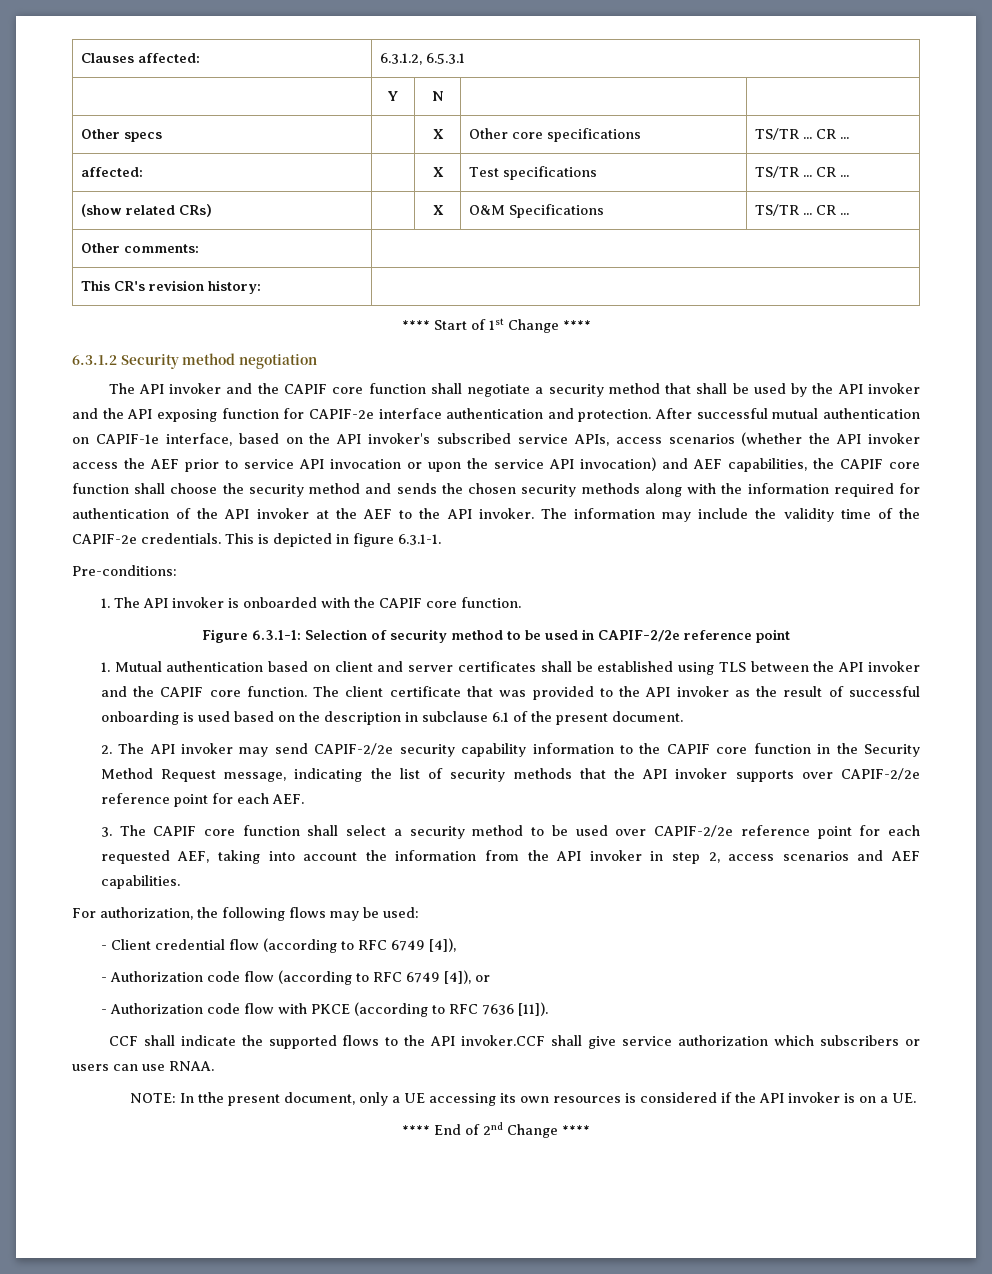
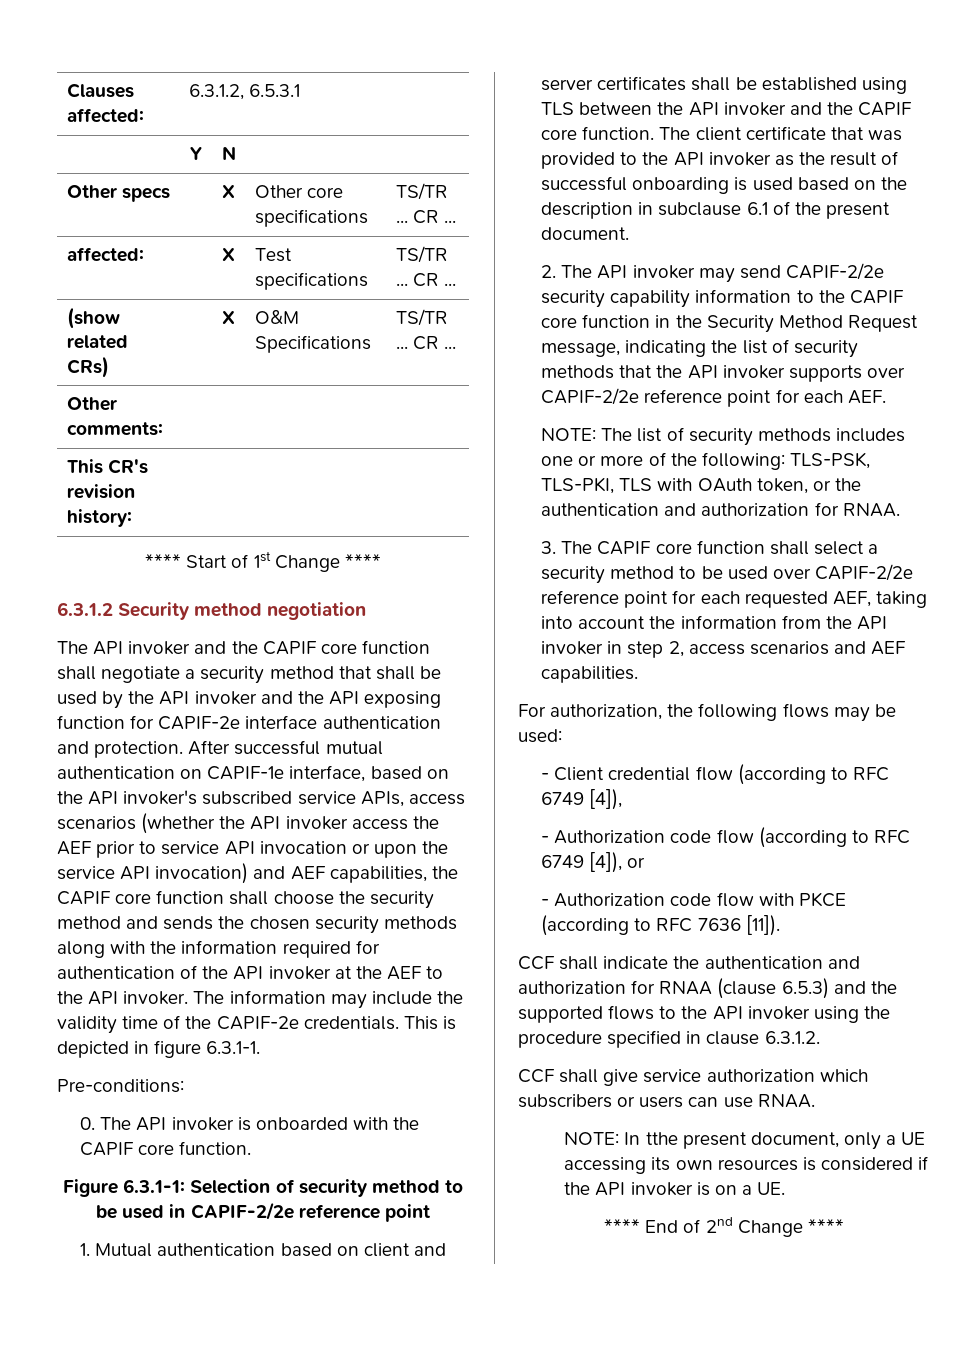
[100,598,110,608] 1. -> [80,1117,96,1130] 0.
(304, 799) none -> [541,427,905,446] [541,452,870,470] [541,477,861,494] [541,502,900,517] // NOTE: The list of security methods includes one or more of the following: TLS-PSK, TLS-PKI, TLS with OAuth token, or the authentication and authorization for RNAA.
(263, 1040) none -> [704,956,860,969] [518,978,897,999] authentication and authorization for RNAA (clause 6.5.3) and the
[461,1035,546,1046] invoker.CCF -> [747,1006,890,1023] [518,1030,820,1048] [518,1069,555,1083] invoker using the procedure specified in clause 6.3.1.2. // CCF

